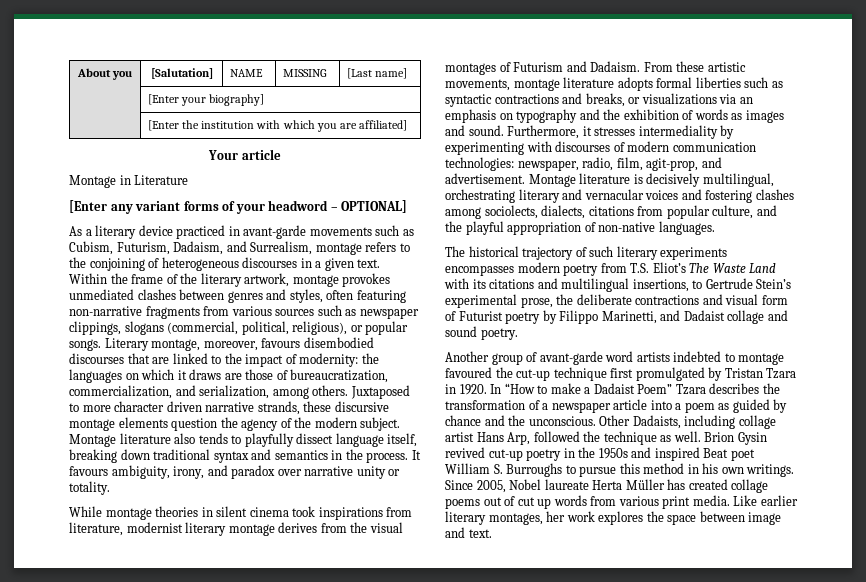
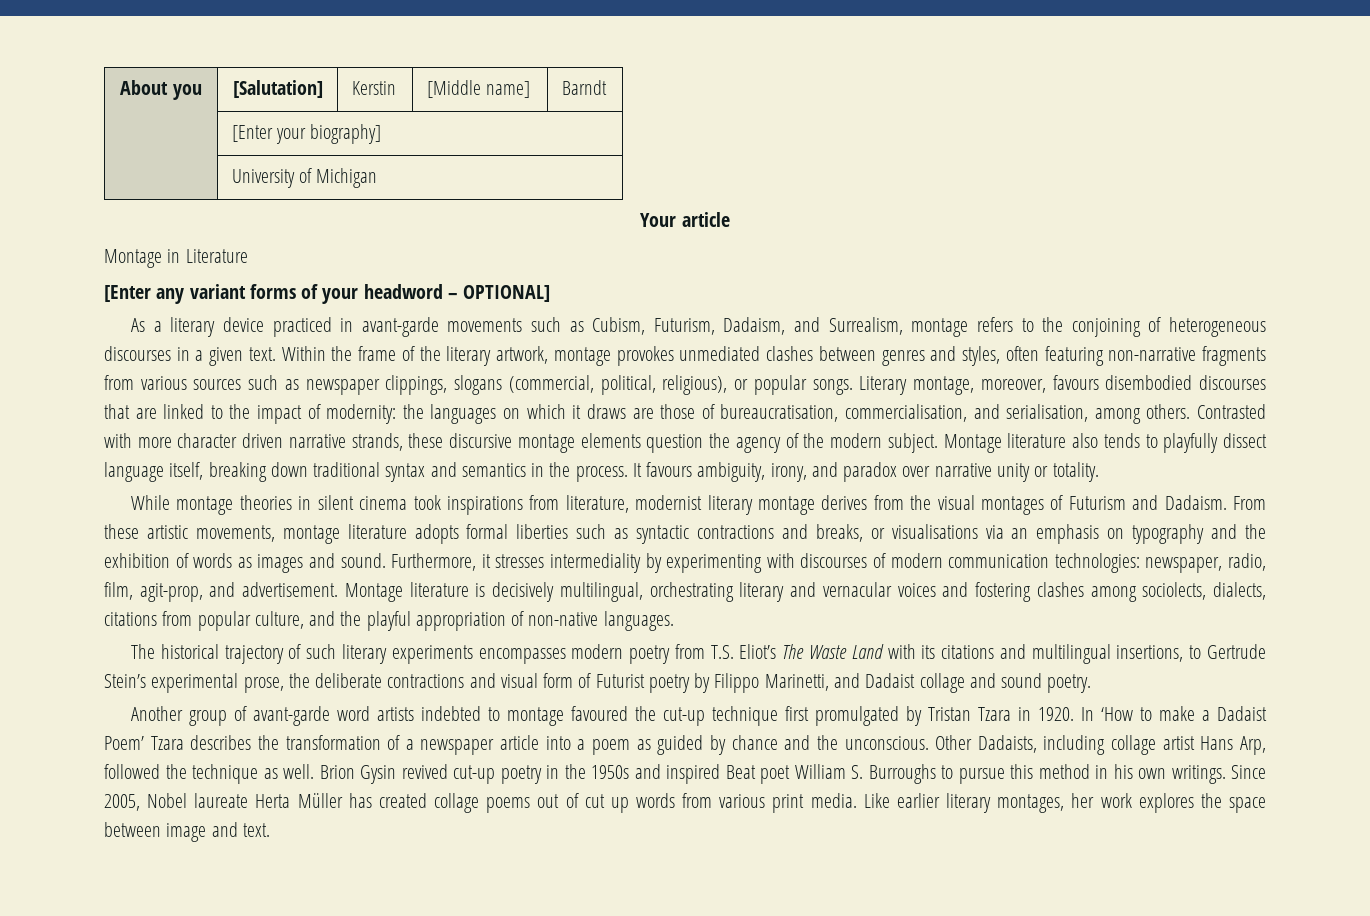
[230,69,264,77] [283,69,328,77] [347,68,408,79] NAME | MISSING | [Last name] -> [351,81,396,95] [426,80,531,98] [561,80,607,95] Kerstin | [Middle name] | Barndt
[148,120,407,132] [Enter the institution with which you are affiliated] -> [231,168,378,188] University of Michigan
[290,369,389,383] [69,385,410,399] [69,403,79,412] bureaucratization, commercialization, and serialization, among others. Juxtaposed to -> [720,404,1266,424] [104,433,132,448] bureaucratisation, commercialisation, and serialisation, among others. Contrasted with
[641,93,717,105] visualizations -> [891,524,978,539] visualisations
[504,383,535,394] “How -> [1101,707,1134,721] ‘How
[637,384,673,394] Poem” -> [104,736,144,750] Poem’

